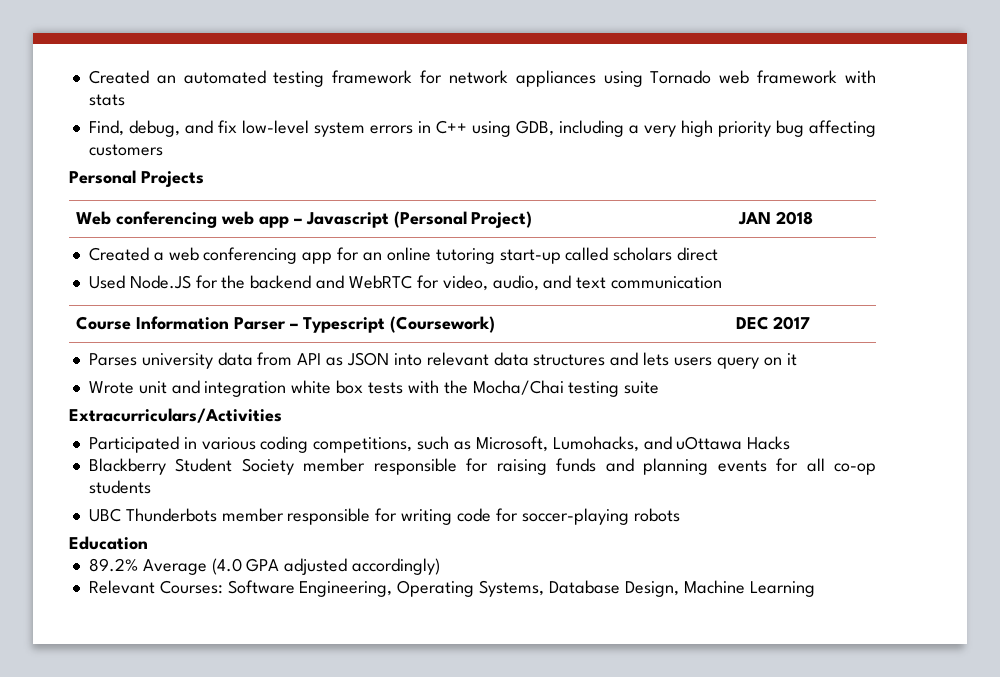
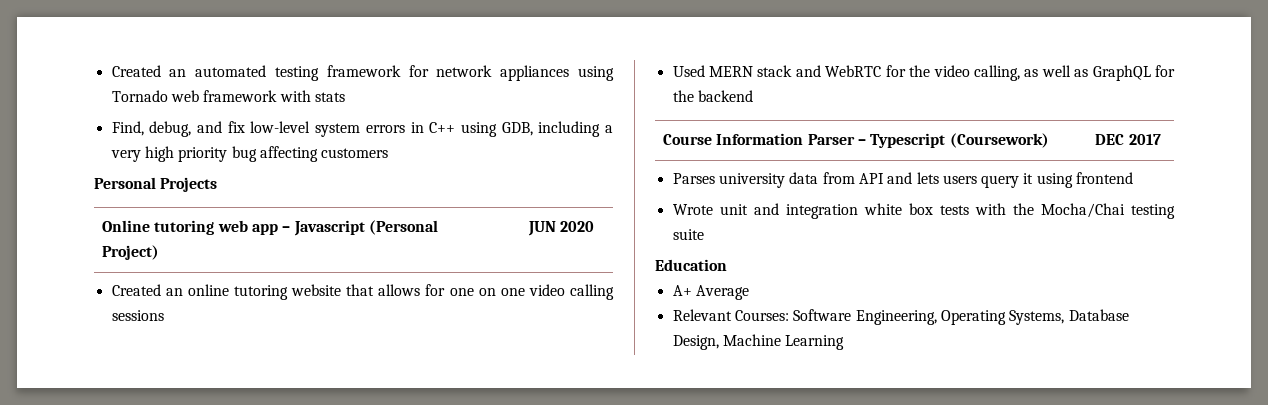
[76,211,218,228] Web conferencing -> [102,220,215,235] Online tutoring
[737,211,813,225] [88,247,719,264] [88,275,723,291] JAN 2018 // Created a web conferencing app for an online tutoring start-up called scholars direct // Used Node.JS for the backend and WebRTC for video, audio, and text communication -> [527,221,595,236] [111,284,614,300] [111,310,164,321] [672,65,1175,81] [672,90,753,102] JUN 2020 // Created an online tutoring website that allows for one on one video calling sessions // Used MERN stack and WebRTC for the video calling, as well as GraphQL for the backend
[326,352,606,366] as JSON into relevant data structures -> (884, 178) none
[763,357,782,366] on -> (1020, 181) none
(797, 359) none -> [1036,172,1134,188] using frontend
[69,408,282,423] [88,436,791,453] [88,458,876,475] [88,480,151,494] [88,508,680,525] // Extracurriculars/Activities // Participated in various coding competitions, such as Microsoft, Lumohacks, and uOttawa Hacks // Blackberry Student Society member responsible for raising funds and planning events for all co-op students // UBC Thunderbots member responsible for writing code for soccer-playing robots -> (704, 234) none
[88,558,138,572] 89.2% -> [672,285,692,296] A+
[211,558,441,575] (4.0 GPA adjusted accordingly) -> (749, 292) none

